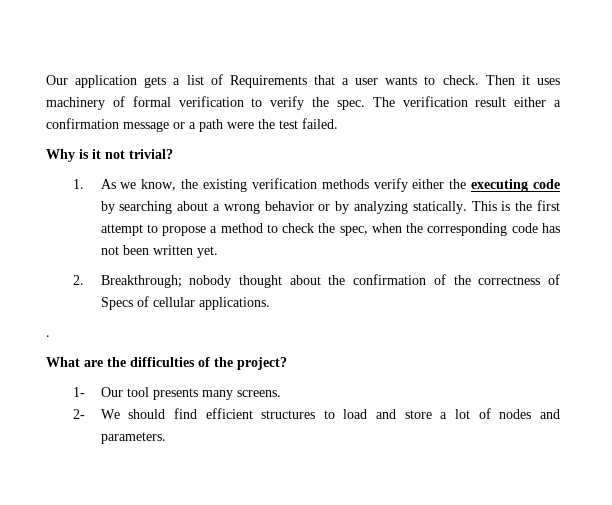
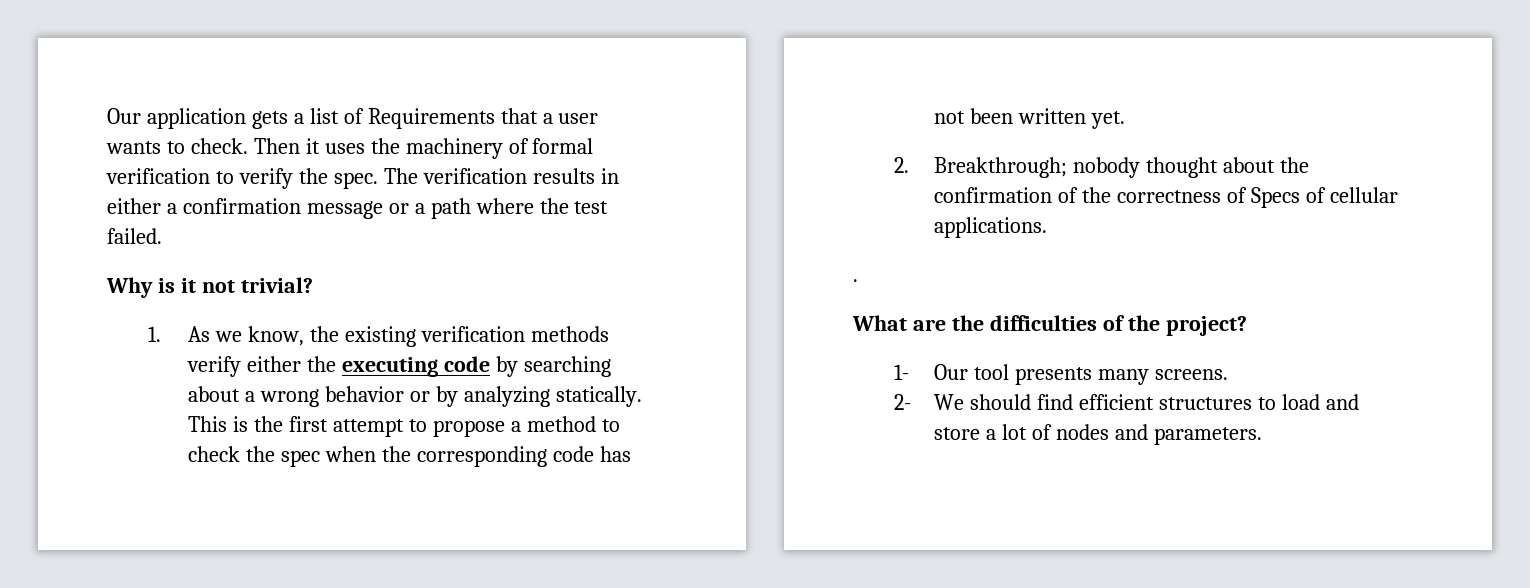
(560, 81) none -> [370,138,400,154] the
[475,97,507,107] result -> [532,168,619,184] results in
[227,122,254,129] were -> [475,198,534,214] where
[339,226,368,236] spec, -> [281,450,321,467] spec

